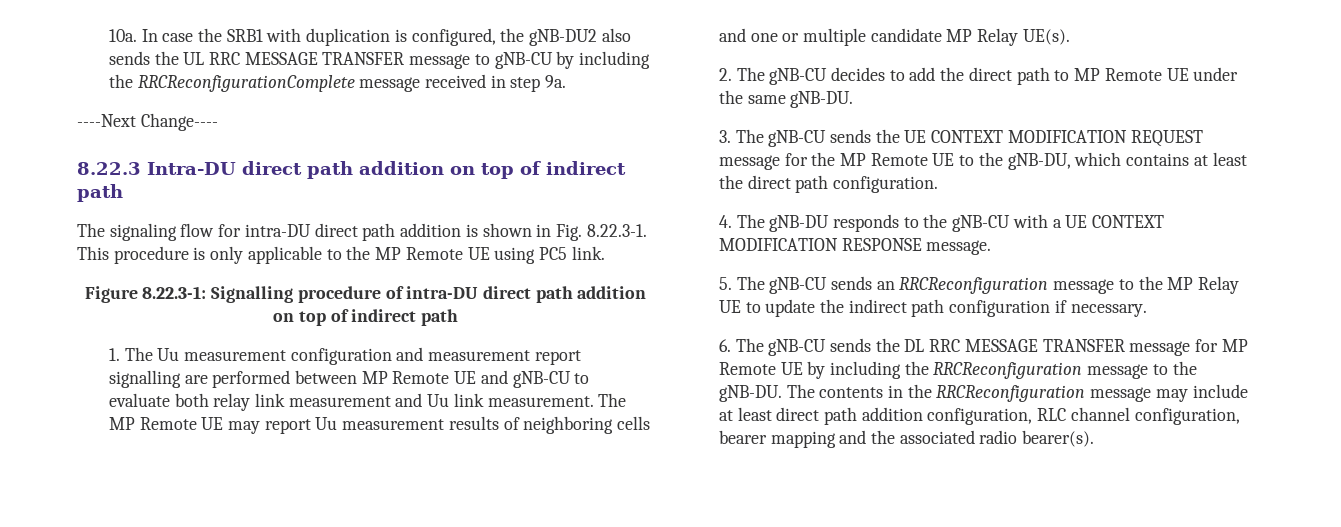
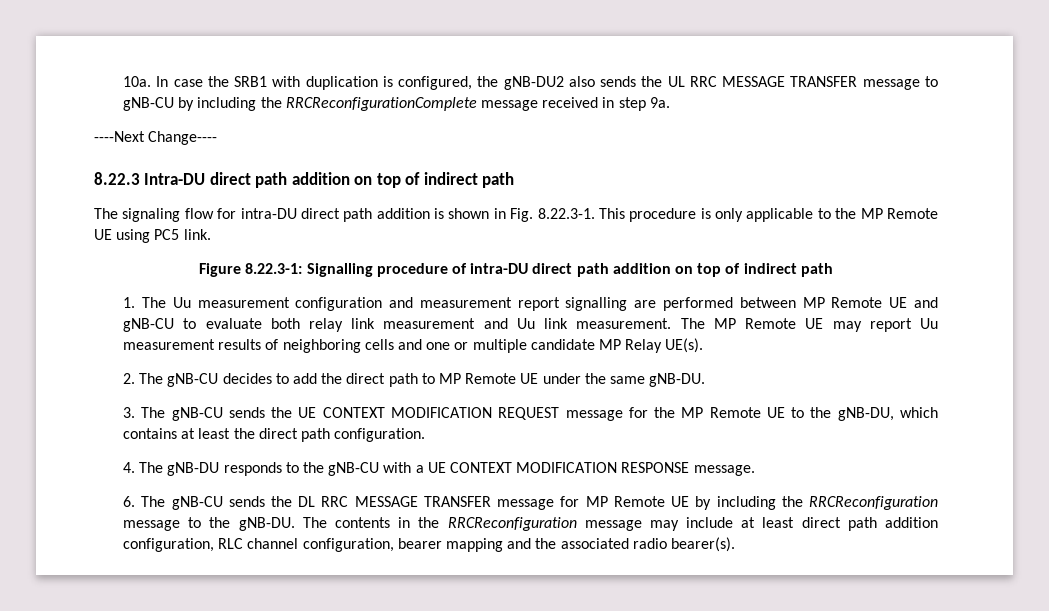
[718,276,1240,294] [718,299,1147,317] // 5. The gNB-CU sends an RRCReconfiguration message to the MP Relay UE to update the indirect path configuration if necessary. -> (755, 470) none

